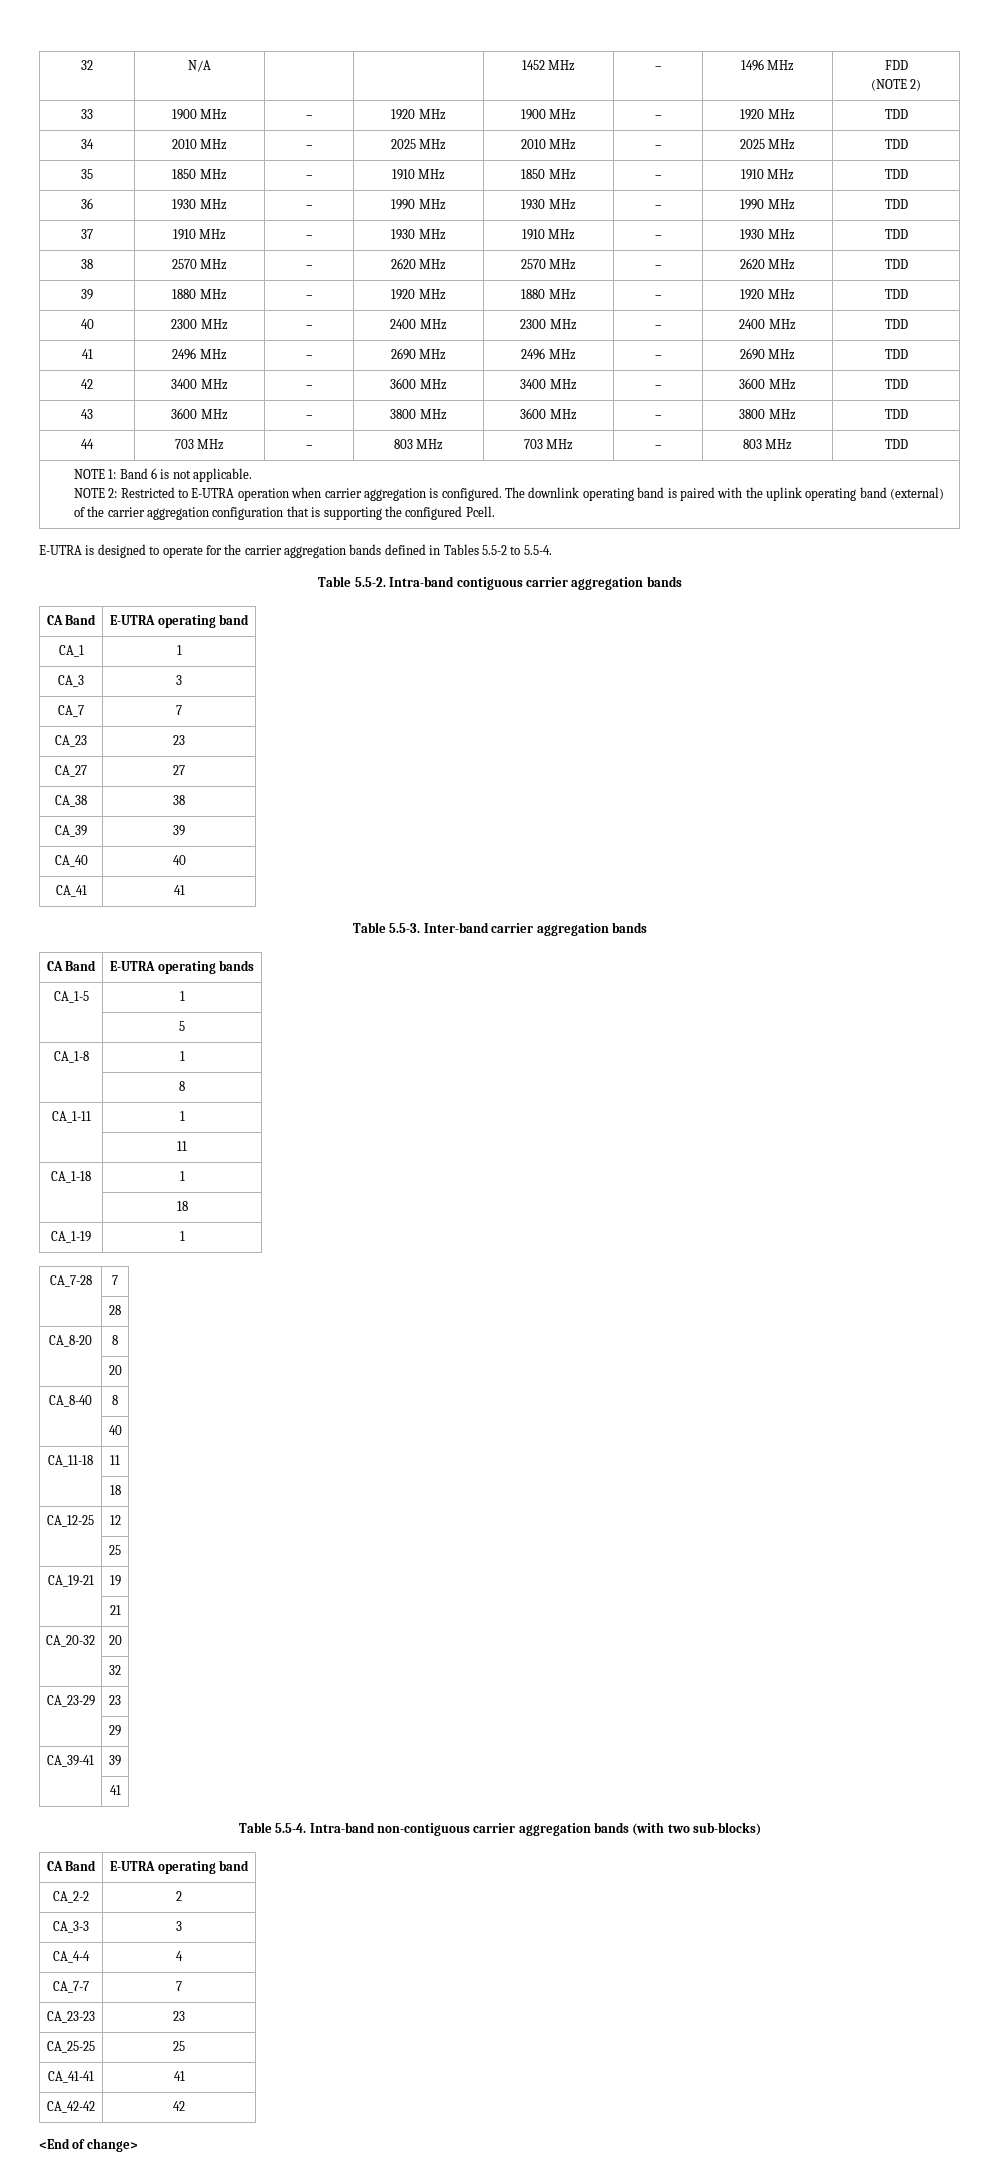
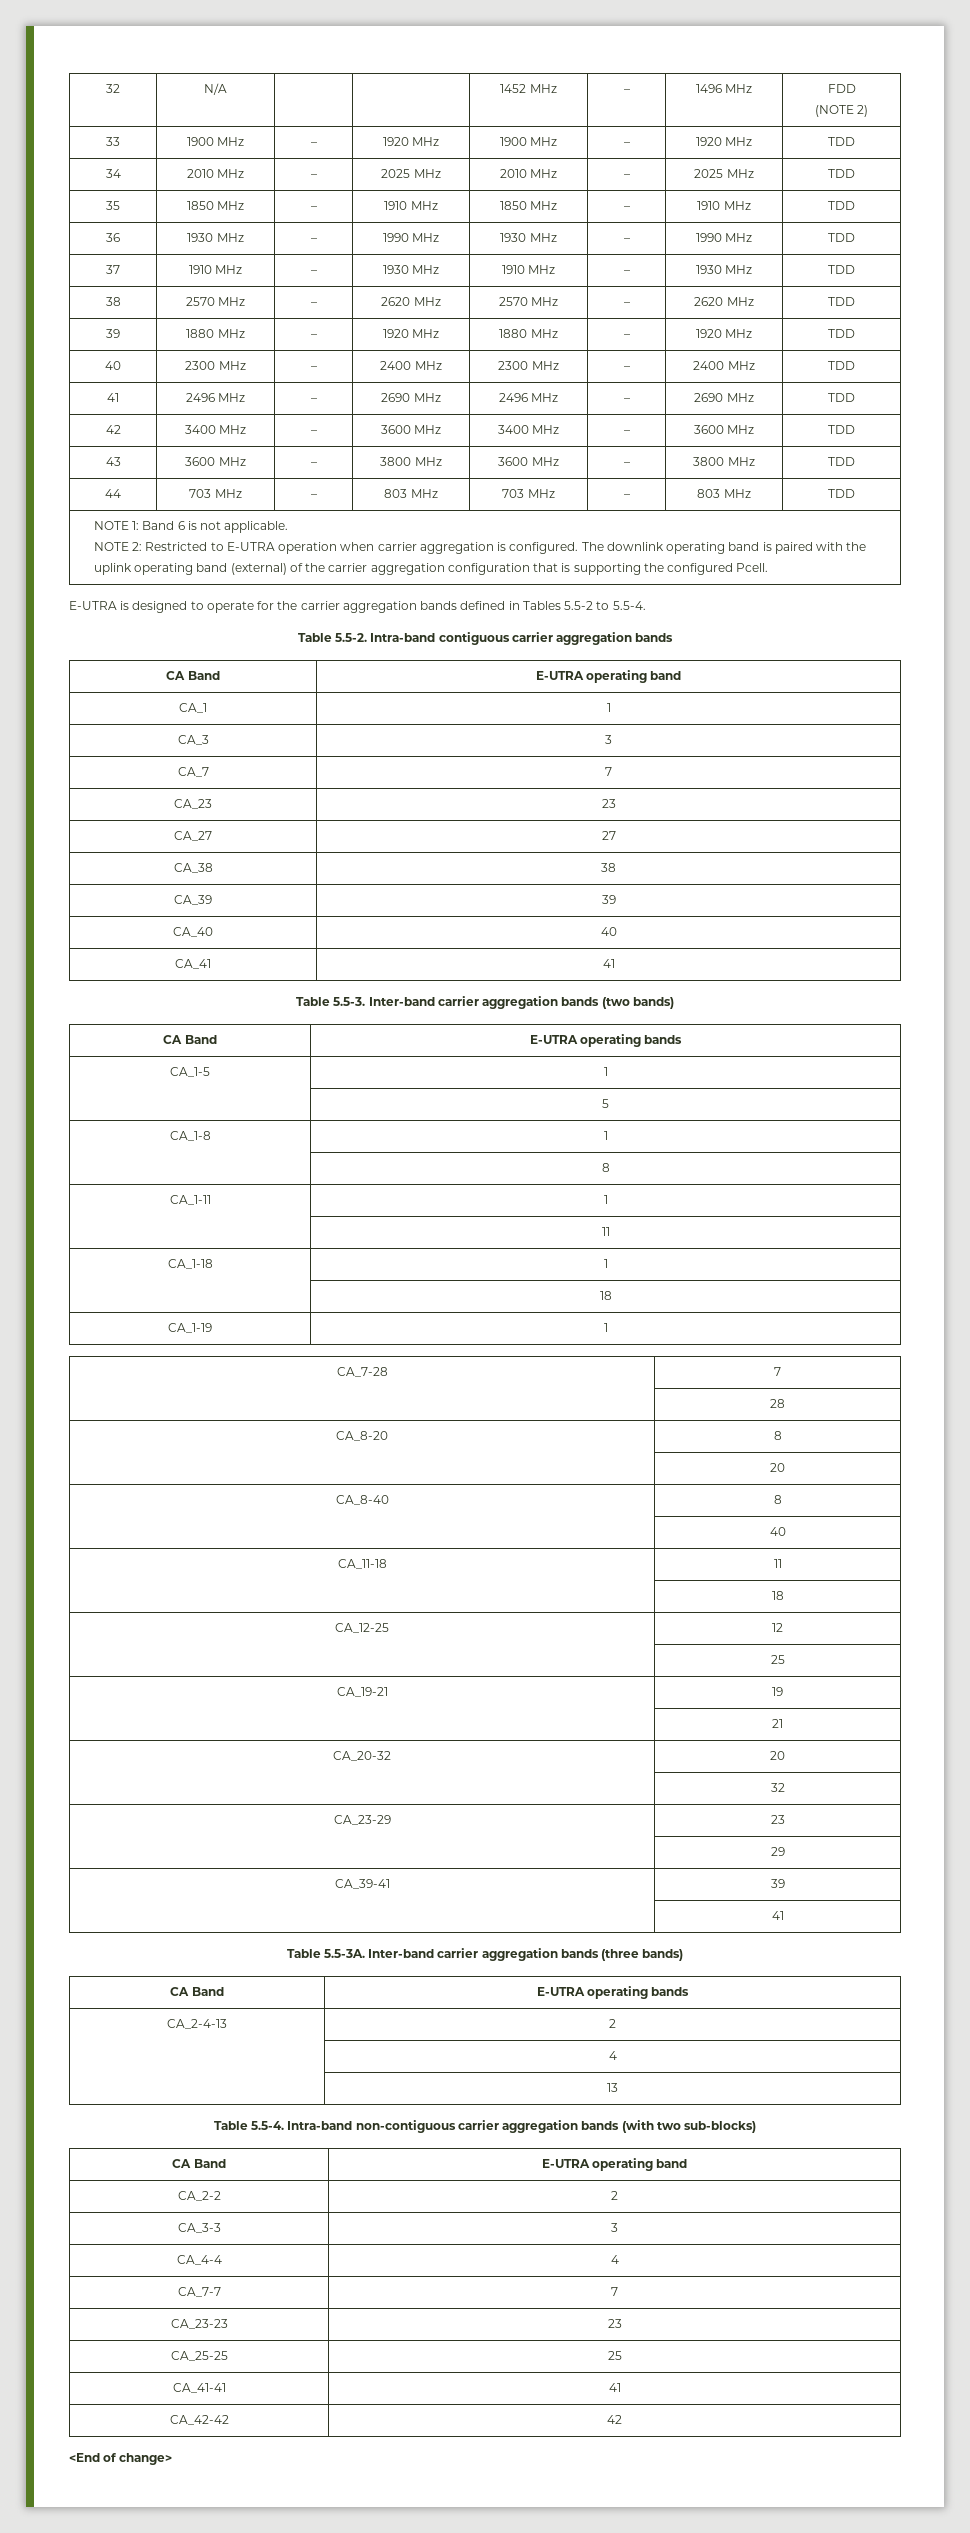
(647, 927) none -> [601,997,674,1009] (two bands)
(121, 1790) none -> [286,1948,684,1961] [170,1987,224,1996] [536,1986,690,1999] [167,2019,227,2029] [609,2019,616,2028] [608,2051,617,2060] [607,2083,618,2092] // Table 5.5-3A. Inter-band carrier aggregation bands (three bands) // CA Band | E-UTRA operating bands // CA_2-4-13 | 2 // | 4 // | 13

